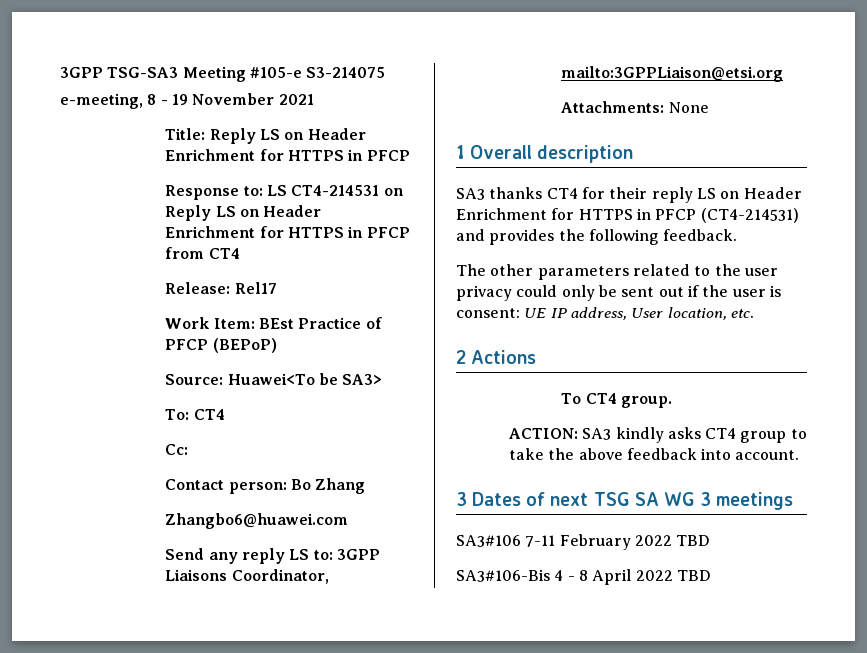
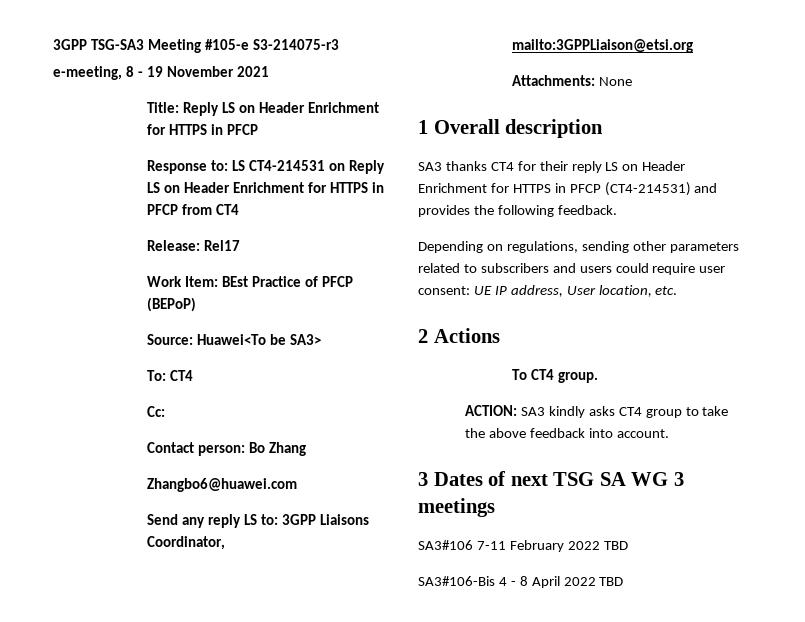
[306,67,386,78] S3-214075 -> [252,39,339,50] S3-214075-r3
[456,264,778,280] [456,285,781,301] The other parameters related to the user privacy could only be sent out if the user is -> [418,241,739,253] [418,263,726,275] Depending on regulations, sending other parameters related to subscribers and users could require user

